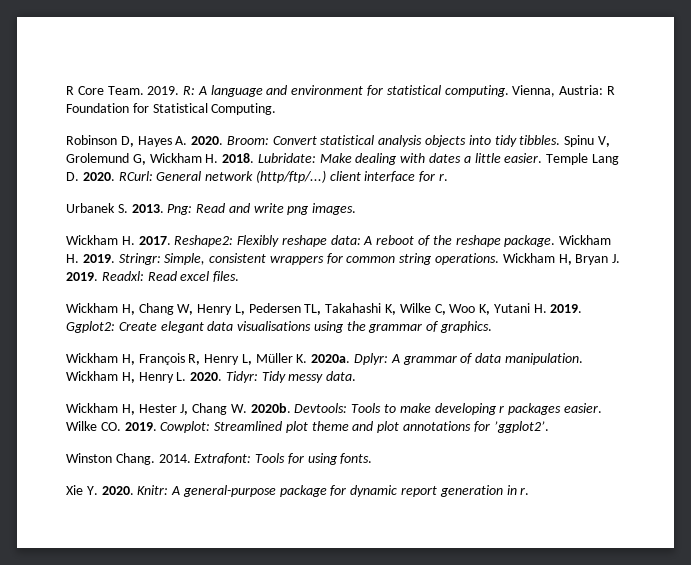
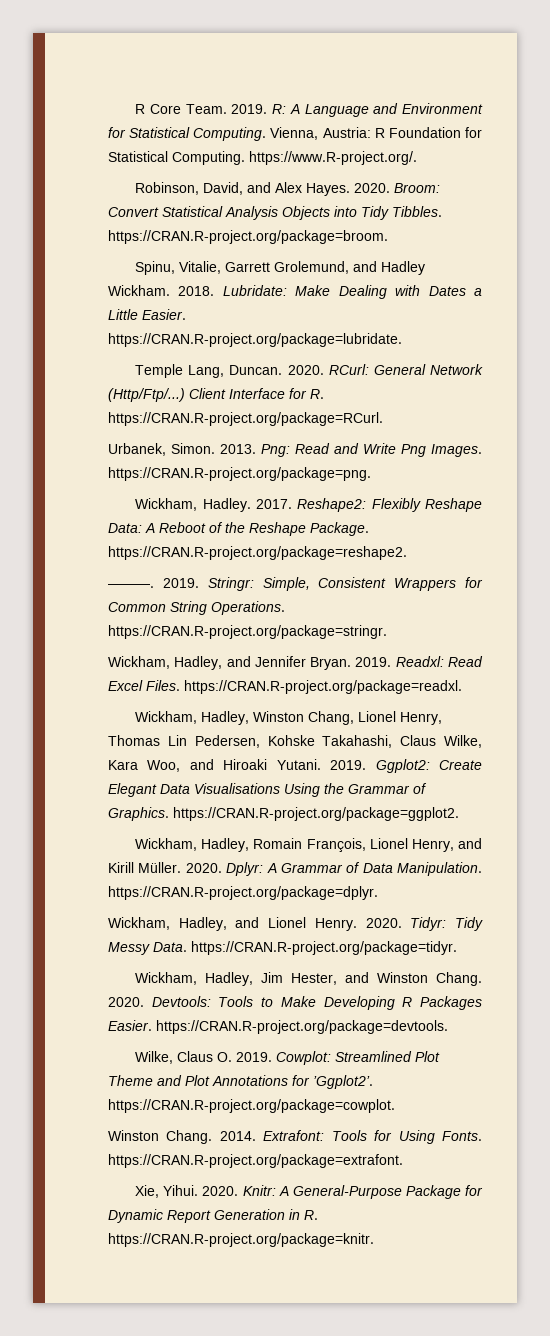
[210,85,509,97] language and environment for statistical computing. -> [304,103,483,117] [108,127,267,141] Language and Environment for Statistical Computing.
[66,135,610,147] [66,153,619,165] [66,170,449,183] [66,203,357,215] [66,235,612,247] [66,253,621,265] [66,271,240,282] [66,303,583,315] [66,321,493,333] [66,353,583,365] [66,371,357,383] [66,403,602,415] [66,421,549,433] // Robinson D, Hayes A. 2020. Broom: Convert statistical analysis objects into tidy tibbles. Spinu V, Grolemund G, Wickham H. 2018. Lubridate: Make dealing with dates a little easier. Temple Lang D. 2020. RCurl: General network (http/ftp/...) client interface for r. // Urbanek S. 2013. Png: Read and write png images. // Wickham H. 2017. Reshape2: Flexibly reshape data: A reboot of the reshape package. Wickham H. 2019. Stringr: Simple, consistent wrappers for common string operations. Wickham H, Bryan J. 2019. Readxl: Read excel files. // Wickham H, Chang W, Henry L, Pedersen TL, Takahashi K, Wilke C, Woo K, Yutani H. 2019. Ggplot2: Create elegant data visualisations using the grammar of graphics. // Wickham H, François R, Henry L, Müller K. 2020a. Dplyr: A grammar of data manipulation. Wickham H, Henry L. 2020. Tidyr: Tidy messy data. // Wickham H, Hester J, Chang W. 2020b. Devtools: Tools to make developing r packages easier. Wilke CO. 2019. Cowplot: Streamlined plot theme and plot annotations for ’ggplot2’. -> [249,151,417,165] [135,182,441,196] [108,206,442,220] [108,230,388,244] [135,261,426,275] [108,285,482,299] [108,309,186,320] [108,333,402,347] [135,364,483,378] [108,388,324,402] [108,412,383,426] [108,443,482,457] [108,467,371,481] [135,498,482,512] [108,522,369,536] [108,546,407,560] [108,577,483,591] [108,601,285,615] [108,625,387,639] [108,656,483,670] [108,680,462,694] [135,711,443,725] [108,735,482,748] [108,759,482,773] [108,783,427,797] [108,807,459,821] [135,838,482,852] [108,862,482,876] [108,886,378,900] [108,917,484,931] [108,941,457,955] [135,972,483,986] [108,996,483,1010] [108,1020,448,1034] [135,1051,441,1065] [108,1075,373,1089] [108,1099,395,1113] https://www.R-project.org/. // Robinson, David, and Alex Hayes. 2020. Broom: Convert Statistical Analysis Objects into Tidy Tibbles. https://CRAN.R-project.org/package=broom. // Spinu, Vitalie, Garrett Grolemund, and Hadley Wickham. 2018. Lubridate: Make Dealing with Dates a Little Easier. https://CRAN.R-project.org/package=lubridate. // Temple Lang, Duncan. 2020. RCurl: General Network (Http/Ftp/...) Client Interface for R. https://CRAN.R-project.org/package=RCurl. // Urbanek, Simon. 2013. Png: Read and Write Png Images. https://CRAN.R-project.org/package=png. // Wickham, Hadley. 2017. Reshape2: Flexibly Reshape Data: A Reboot of the Reshape Package. https://CRAN.R-project.org/package=reshape2. // ———. 2019. Stringr: Simple, Consistent Wrappers for Common String Operations. https://CRAN.R-project.org/package=stringr. // Wickham, Hadley, and Jennifer Bryan. 2019. Readxl: Read Excel Files. https://CRAN.R-project.org/package=readxl. // Wickham, Hadley, Winston Chang, Lionel Henry, Thomas Lin Pedersen, Kohske Takahashi, Claus Wilke, Kara Woo, and Hiroaki Yutani. 2019. Ggplot2: Create Elegant Data Visualisations Using the Grammar of Graphics. https://CRAN.R-project.org/package=ggplot2. // Wickham, Hadley, Romain François, Lionel Henry, and Kirill Müller. 2020. Dplyr: A Grammar of Data Manipulation. https://CRAN.R-project.org/package=dplyr. // Wickham, Hadley, and Lionel Henry. 2020. Tidyr: Tidy Messy Data. https://CRAN.R-project.org/package=tidyr. // Wickham, Hadley, Jim Hester, and Winston Chang. 2020. Devtools: Tools to Make Developing R Packages Easier. https://CRAN.R-project.org/package=devtools. // Wilke, Claus O. 2019. Cowplot: Streamlined Plot Theme and Plot Annotations for ’Ggplot2’. https://CRAN.R-project.org/package=cowplot.
[307,453,373,465] [66,485,530,497] using fonts. // Xie Y. 2020. Knitr: A general-purpose package for dynamic report generation in r. -> [398,1130,482,1144] [108,1154,403,1168] [135,1185,484,1199] [108,1209,318,1223] [108,1233,374,1247] Using Fonts. https://CRAN.R-project.org/package=extrafont. // Xie, Yihui. 2020. Knitr: A General-Purpose Package for Dynamic Report Generation in R. https://CRAN.R-project.org/package=knitr.

